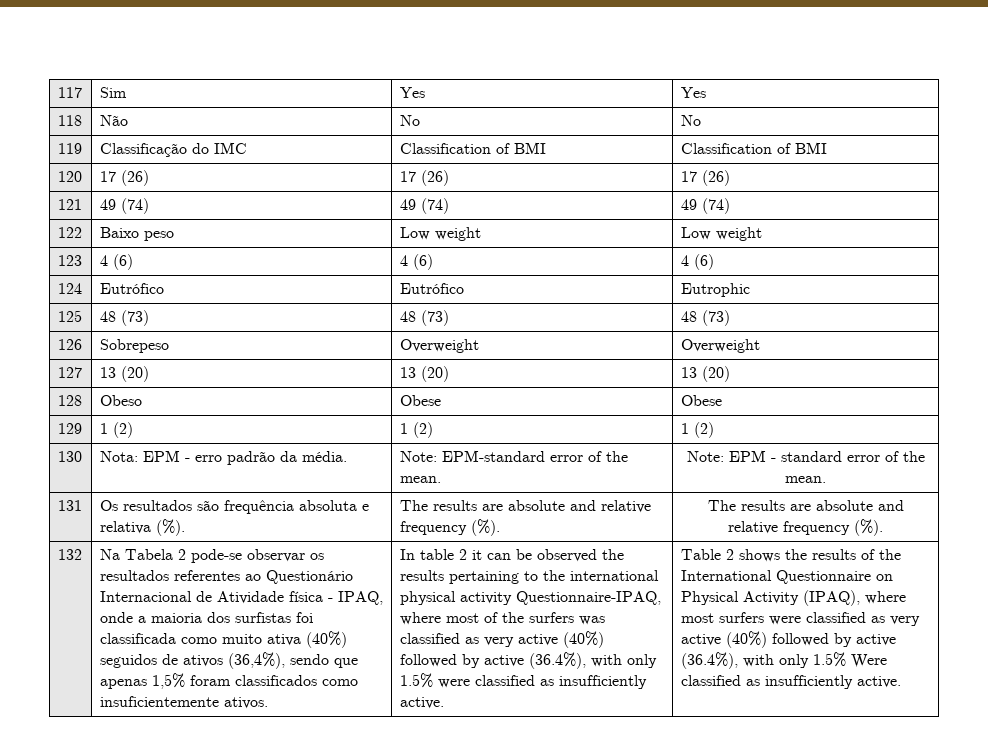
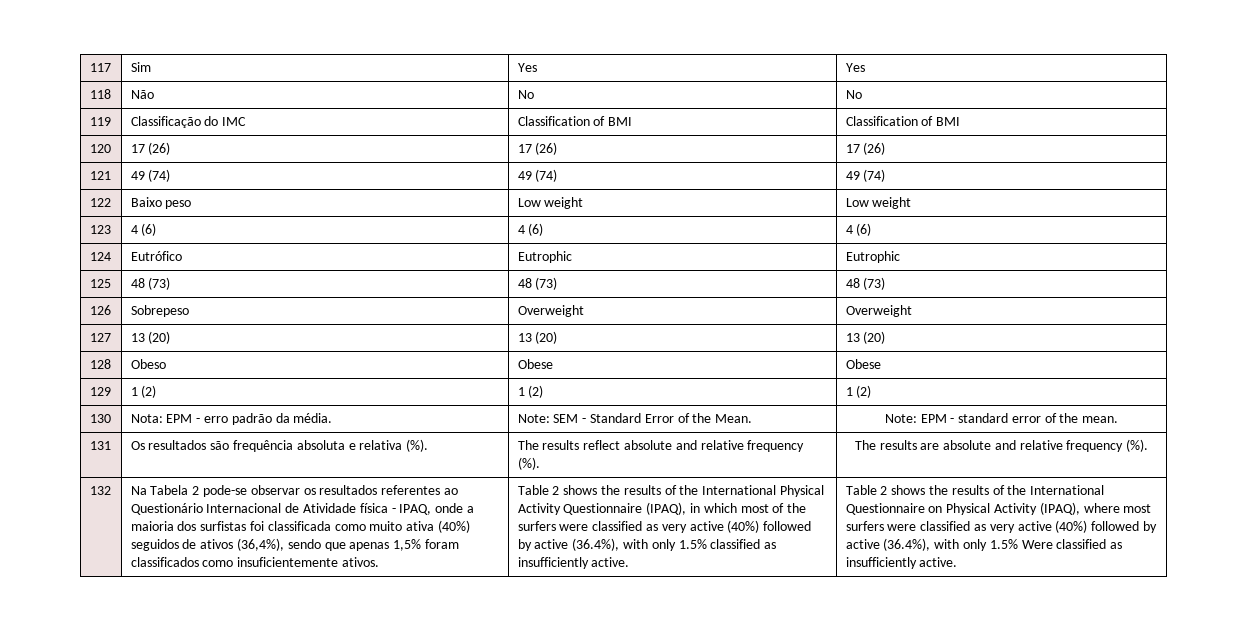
[399,283,464,294] Eutrófico -> [517,251,572,263] Eutrophic
[441,450,628,462] [399,476,441,483] EPM-standard error of the mean. -> [553,413,753,423] SEM - Standard Error of the Mean.
[481,504,503,511] are -> [583,440,621,450] reflect
[399,549,624,562] [399,570,659,584] [399,591,661,605] [399,612,441,625] In table 2 it can be observed the results pertaining to the international physical activity Questionnaire-IPAQ, where -> [517,485,824,497] [517,502,737,515] Table 2 shows the results of the International Physical Activity Questionnaire (IPAQ), in which
[578,616,605,625] was -> [559,524,589,531] were
[437,679,470,688] were -> (707, 544) none

